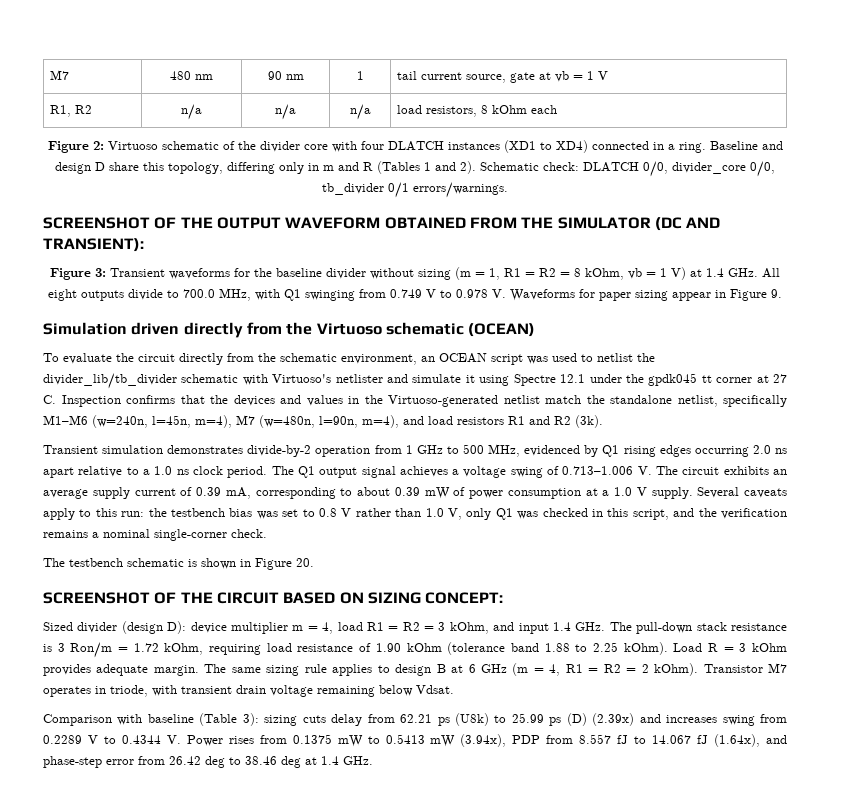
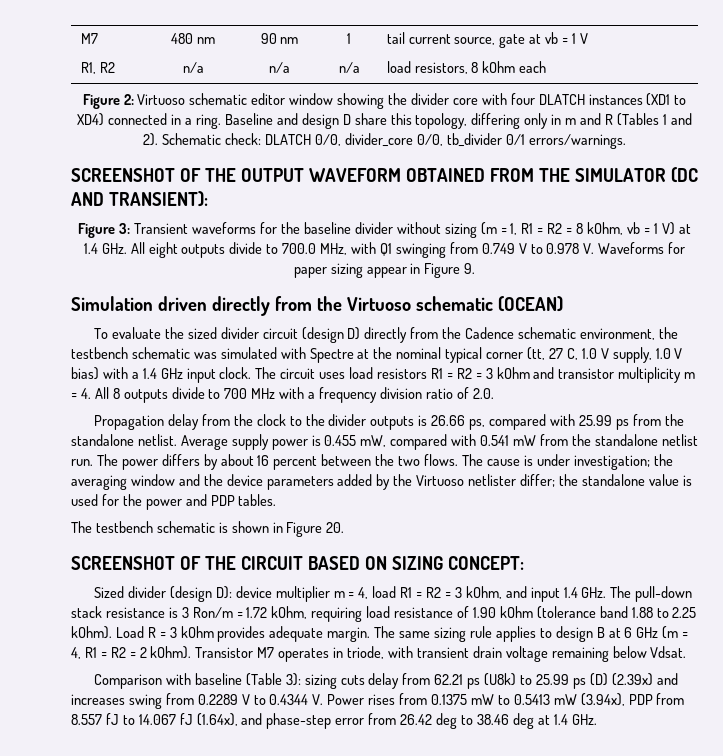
[222,141,235,150] of -> [251,93,385,109] editor window showing
[138,353,276,365] circuit directly from the -> [187,327,515,343] sized divider circuit (design D) directly from the Cadence
[421,353,655,365] [43,373,787,389] [43,395,787,407] [43,415,603,428] [43,444,787,457] [43,466,788,478] [43,487,787,499] [43,508,787,520] [43,529,267,541] an OCEAN script was used to netlist the divider_lib/tb_divider schematic with Virtuoso's netlister and simulate it using Spectre 12.1 under the gpdk045 tt corner at 27 C. Inspection confirms that the devices and values in the Virtuoso-generated netlist match the standalone netlist, specifically M1–M6 (w=240n, l=45n, m=4), M7 (w=480n, l=90n, m=4), and load resistors R1 and R2 (3k). // Transient simulation demonstrates divide-by-2 operation from 1 GHz to 500 MHz, evidenced by Q1 rising edges occurring 2.0 ns apart relative to a 1.0 ns clock period. The Q1 output signal achieves a voltage swing of 0.713–1.006 V. The circuit exhibits an average supply current of 0.39 mA, corresponding to about 0.39 mW of power consumption at a 1.0 V supply. Several caveats apply to this run: the testbench bias was set to 0.8 V rather than 1.0 V, only Q1 was checked in this script, and the verification remains a nominal single-corner check. -> [658,327,678,339] [71,347,683,363] [71,367,696,383] [71,387,494,403] [94,414,684,430] [71,434,698,450] [71,454,673,470] [71,474,692,490] [71,494,277,510] the testbench schematic was simulated with Spectre at the nominal typical corner (tt, 27 C, 1.0 V supply, 1.0 V bias) with a 1.4 GHz input clock. The circuit uses load resistors R1 = R2 = 3 kOhm and transistor multiplicity m = 4. All 8 outputs divide to 700 MHz with a frequency division ratio of 2.0. // Propagation delay from the clock to the divider outputs is 26.66 ps, compared with 25.99 ps from the standalone netlist. Average supply power is 0.455 mW, compared with 0.541 mW from the standalone netlist run. The power differs by about 16 percent between the two flows. The cause is under investigation; the averaging window and the device parameters added by the Virtuoso netlister differ; the standalone value is used for the power and PDP tables.

